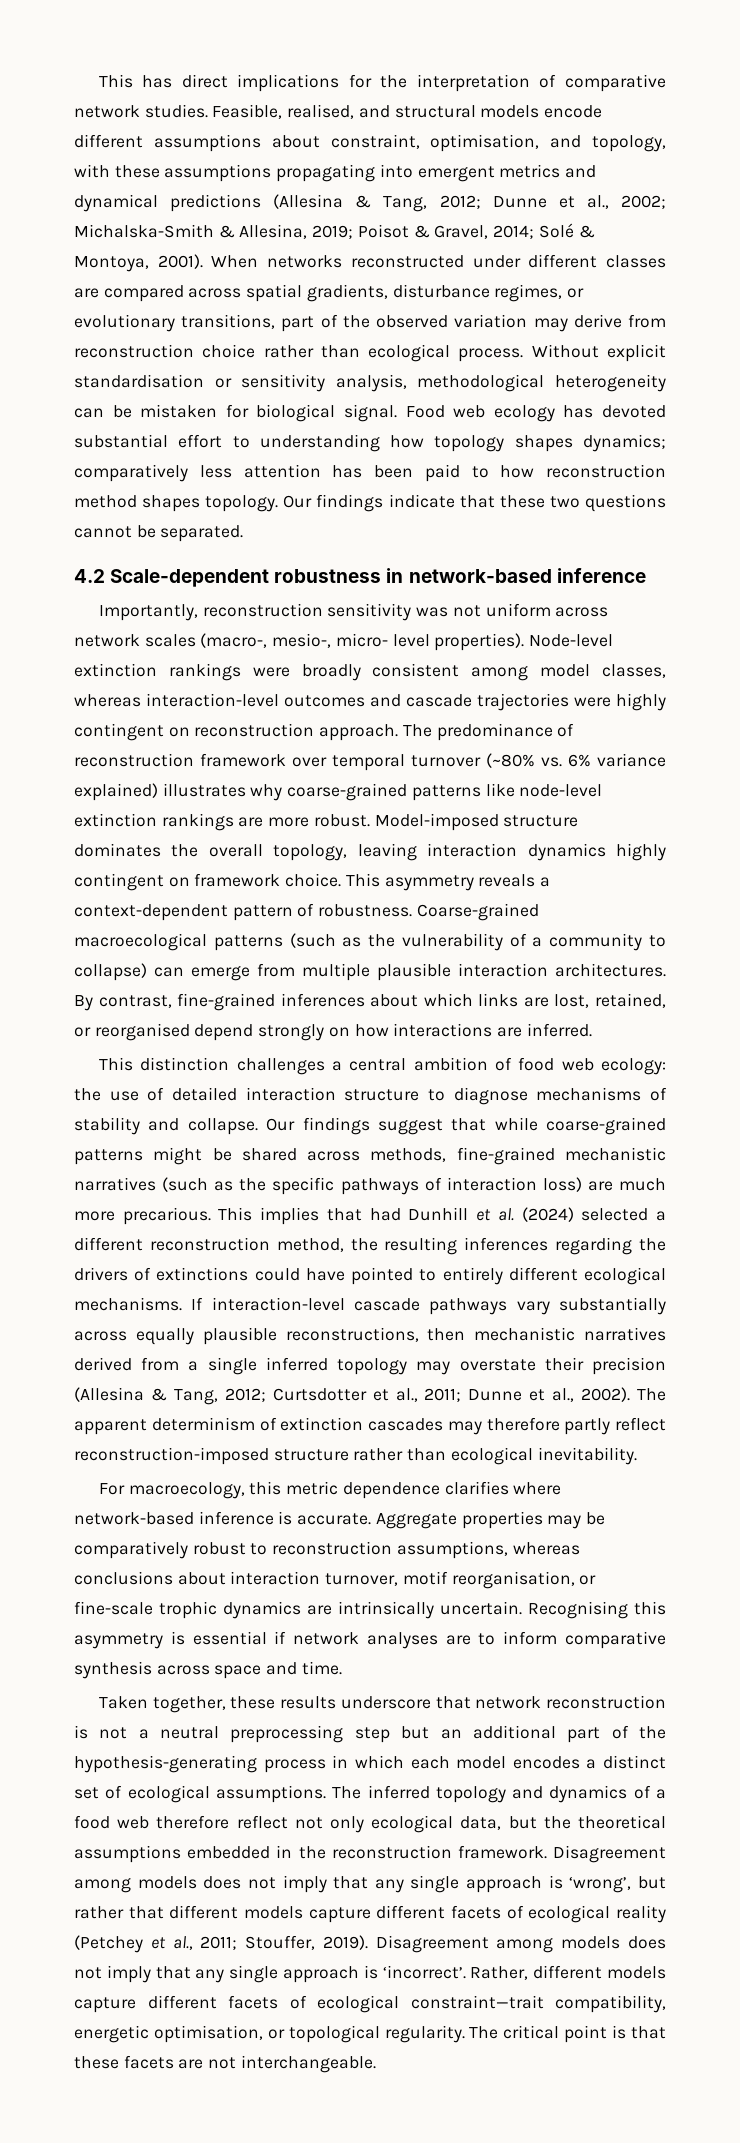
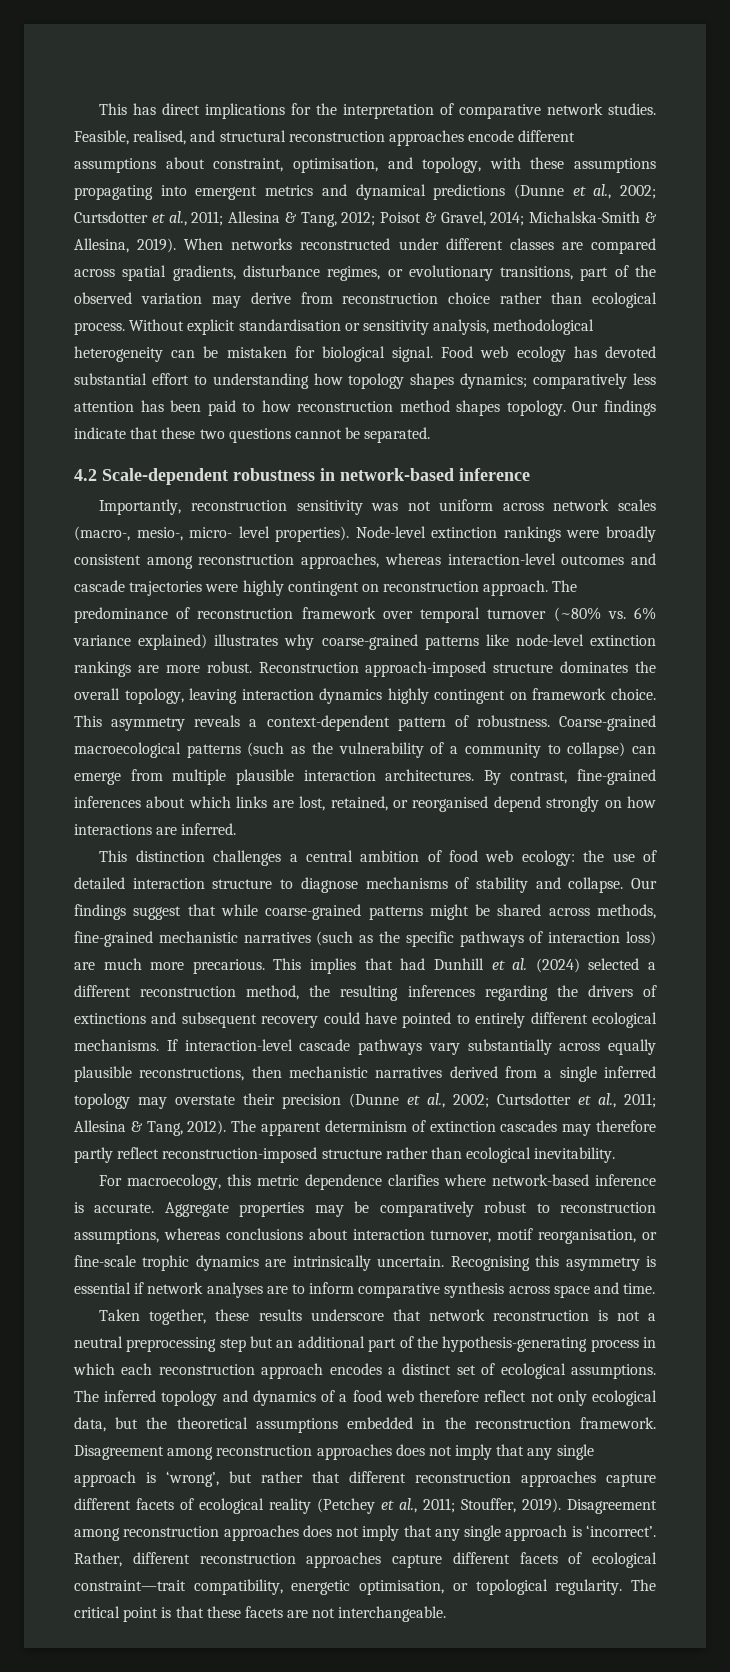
[480,105,540,118] models -> [288,130,464,146] reconstruction approaches
[273,194,666,212] [74,223,595,239] [74,254,203,272] (Allesina & Tang, 2012; Dunne et al., 2002; Michalska-Smith & Allesina, 2019; Poisot & Gravel, 2014; Solé & Montoya, 2001). -> [513,184,656,199] [74,211,657,227] [74,238,177,253] (Dunne et al., 2002; Curtsdotter et al., 2011; Allesina & Tang, 2012; Poisot & Gravel, 2014; Michalska-Smith & Allesina, 2019).
[540,664,666,678] model classes, -> [198,553,380,569] reconstruction approaches,
[374,813,499,831] Model-imposed -> [258,661,487,677] Reconstruction approach-imposed
(249, 1274) none -> [151,1012,319,1028] and subsequent recovery
[74,1387,631,1405] (Allesina & Tang, 2012; Curtsdotter et al., 2011; Dunne et al., 2002). -> [349,1093,656,1108] [74,1120,227,1136] (Dunne et al., 2002; Curtsdotter et al., 2011; Allesina & Tang, 2012).
[456,1756,507,1769] model -> [158,1363,324,1379] reconstruction approach
[137,1876,197,1889] models -> [216,1444,392,1460] reconstruction approaches
[244,1906,303,1919] models -> [415,1471,596,1487] reconstruction approaches
[561,1936,621,1949] models -> [123,1525,299,1541] reconstruction approaches
[607,1966,666,1979] models -> [199,1552,382,1568] reconstruction approaches

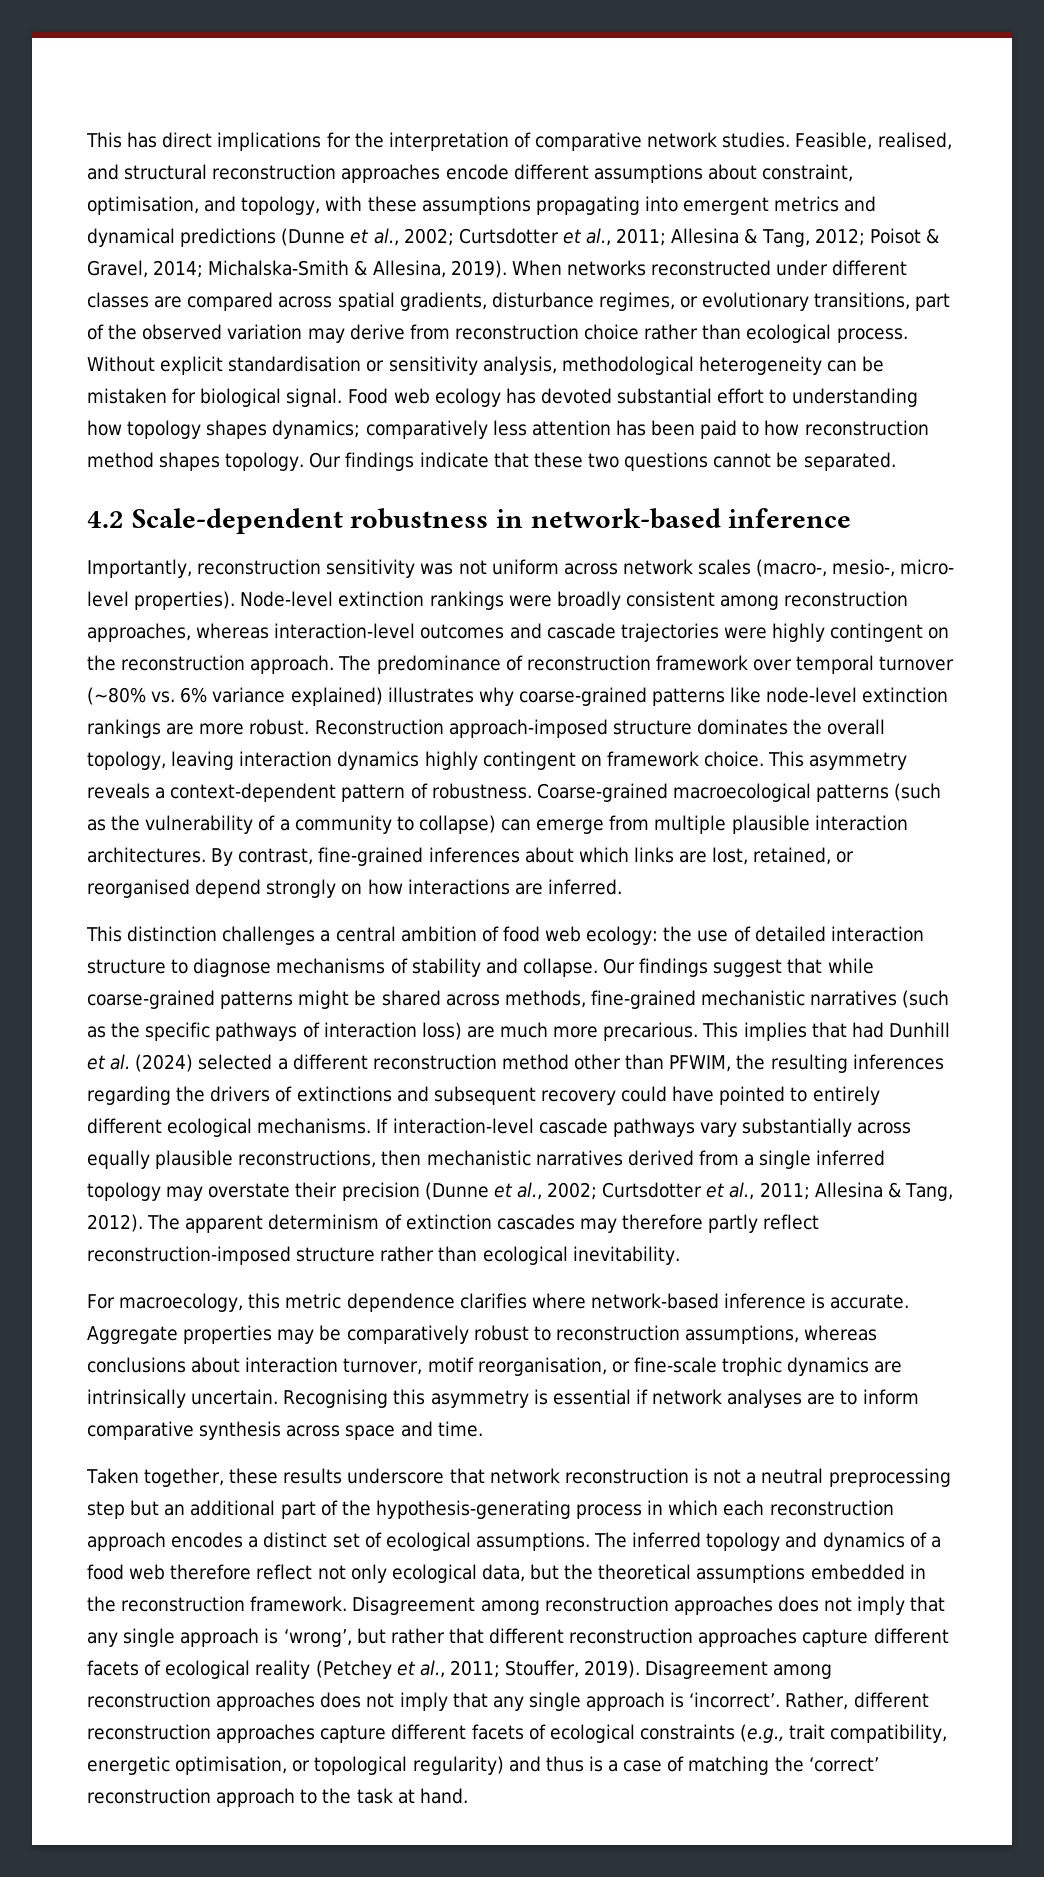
(379, 588) none -> [87,655,116,671] the
[246,985,300,1000] method, -> [501,1054,732,1072] method other than PFWIM,
[74,1580,186,1591] constraint—trait -> [639,1724,826,1743] constraints (e.g., trait
[555,1579,656,1595] [74,1606,447,1622] regularity. The critical point is that these facets are not interchangeable. -> [412,1756,879,1775] [87,1788,468,1807] regularity) and thus is a case of matching the ‘correct’ reconstruction approach to the task at hand.

